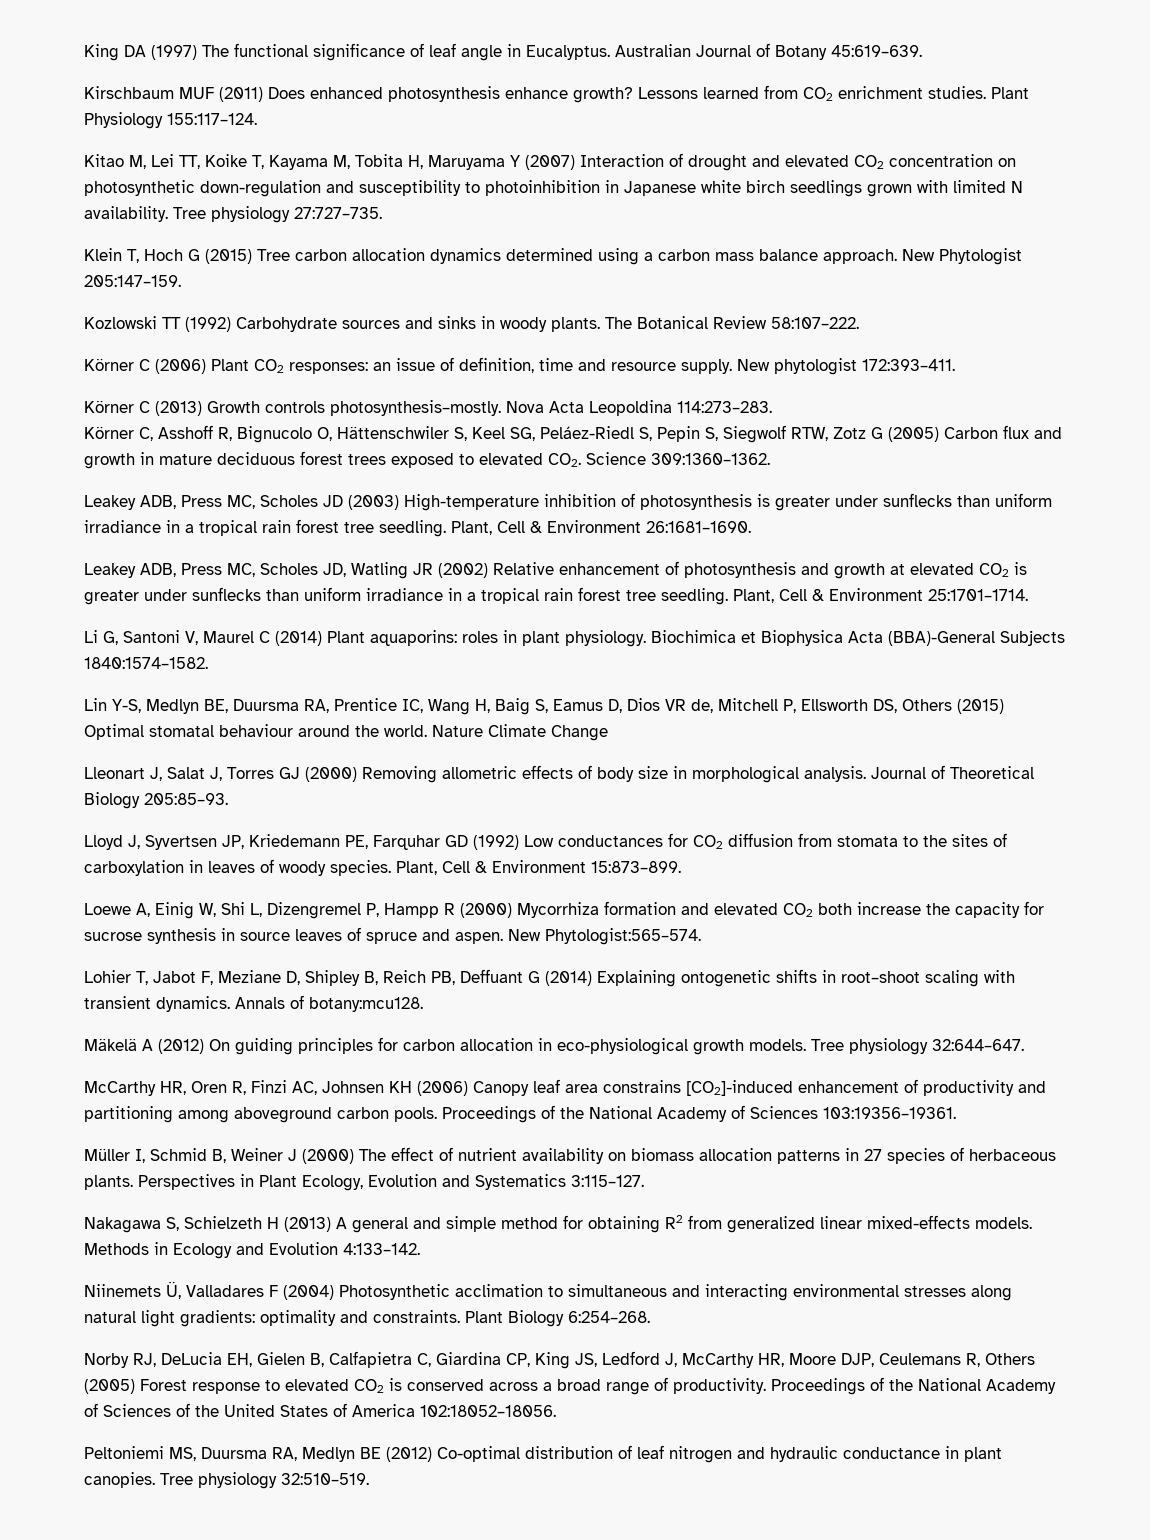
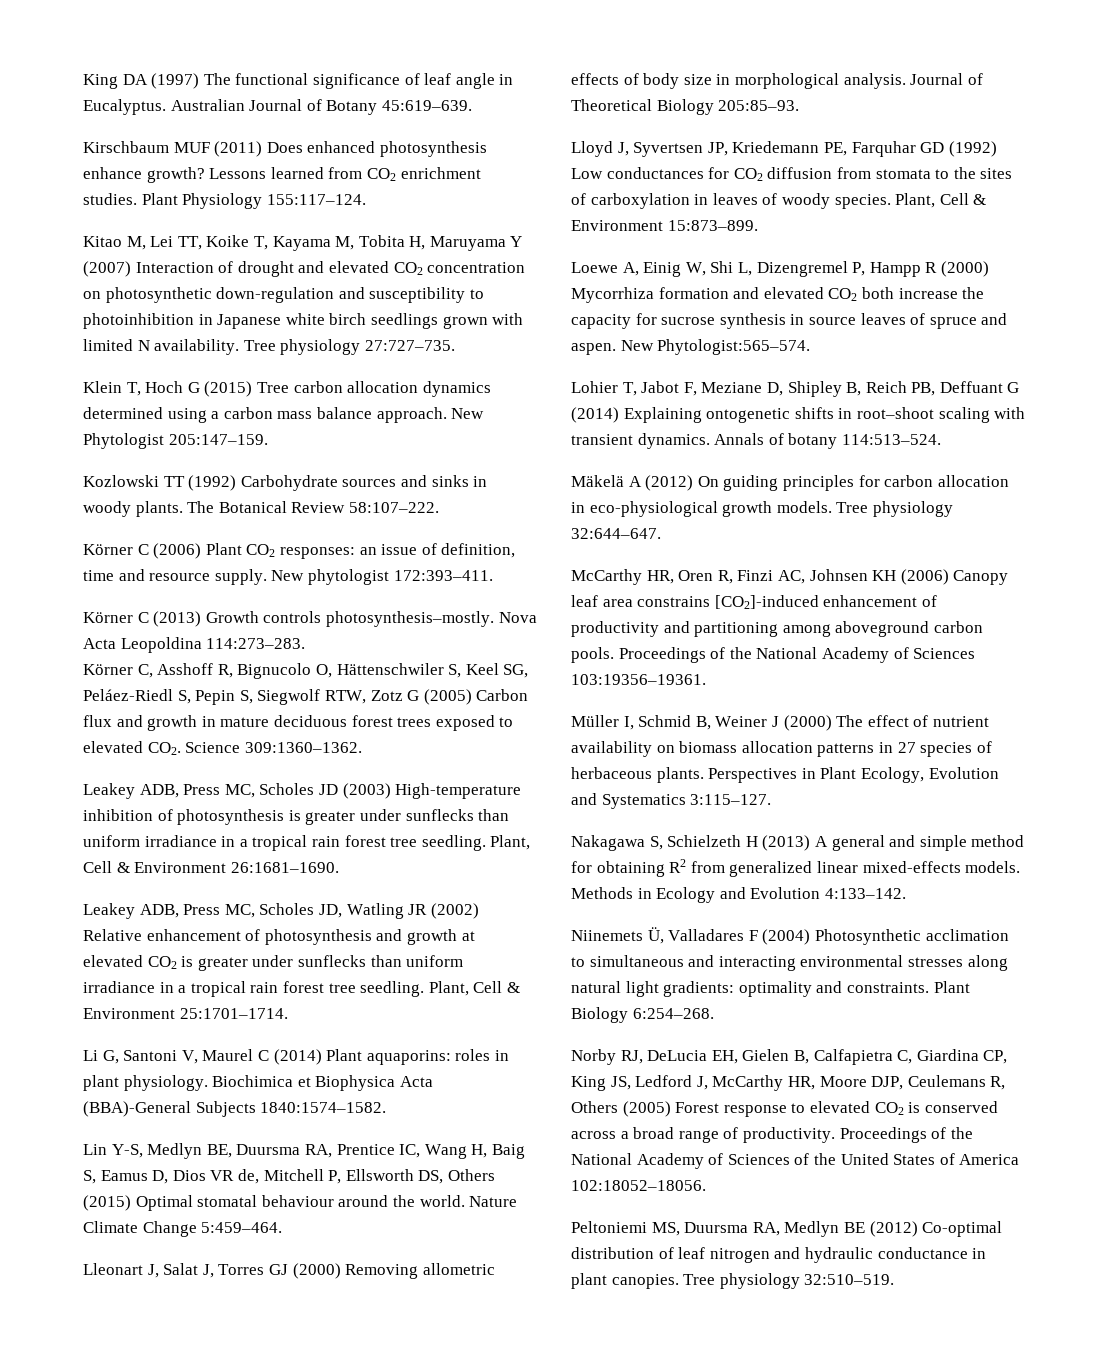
(608, 733) none -> [201,1222,283,1233] 5:459–464.
[309,997,423,1012] botany:mcu128. -> [788,433,941,449] botany 114:513–524.

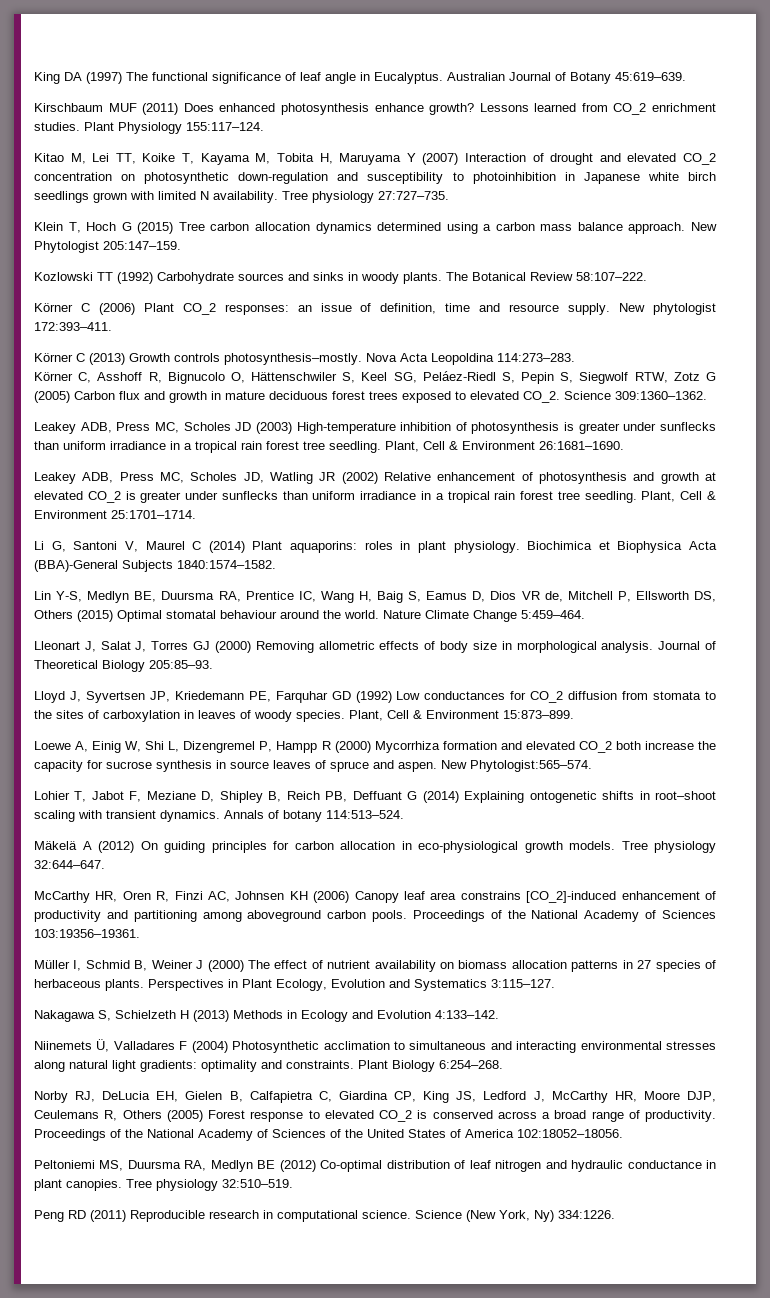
[366,168,396,181] CO2 -> [613,103,647,115] CO_2
[393,262,423,275] CO2 -> [682,153,716,165] CO_2
[246,544,276,557] CO2 -> [182,303,216,315] CO_2
[147,742,181,755] CO2. -> [523,391,560,403] CO_2.
[147,956,177,969] CO2 -> [87,491,121,503] CO_2
[733,168,763,181] CO2 -> [530,691,564,703] CO_2
[828,288,858,301] CO2 -> [578,741,612,753] CO_2
[714,595,819,609] [CO2]-induced -> [526,891,617,903] [CO_2]-induced
[814,835,1025,851] [571,859,1021,877] A general and simple method for obtaining R2 from generalized linear mixed-effects models. -> (229, 1016) none
[874,1102,904,1115] CO2 -> [379,1110,412,1122] CO_2
(895, 1279) none -> [34,1210,615,1222] // Peng RD (2011) Reproducible research in computational science. Science (New York, Ny) 334:1226.

